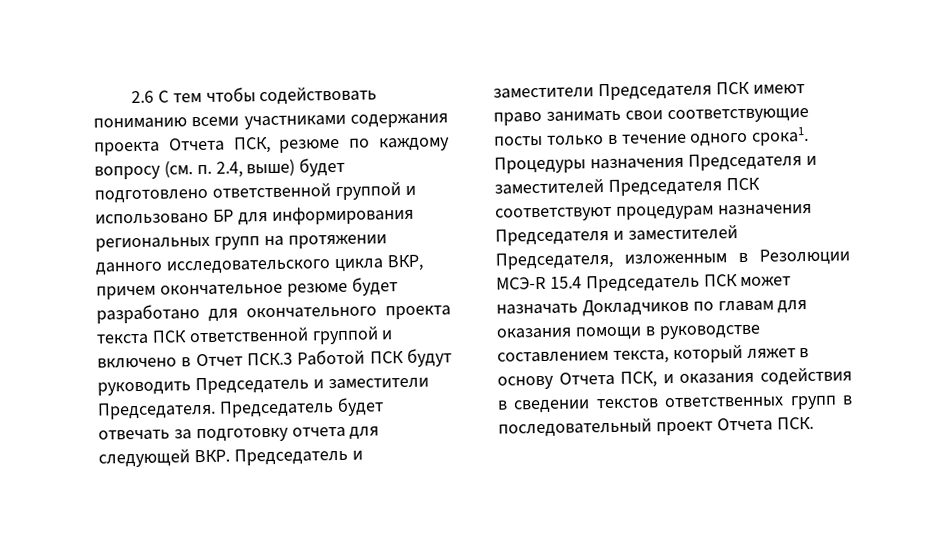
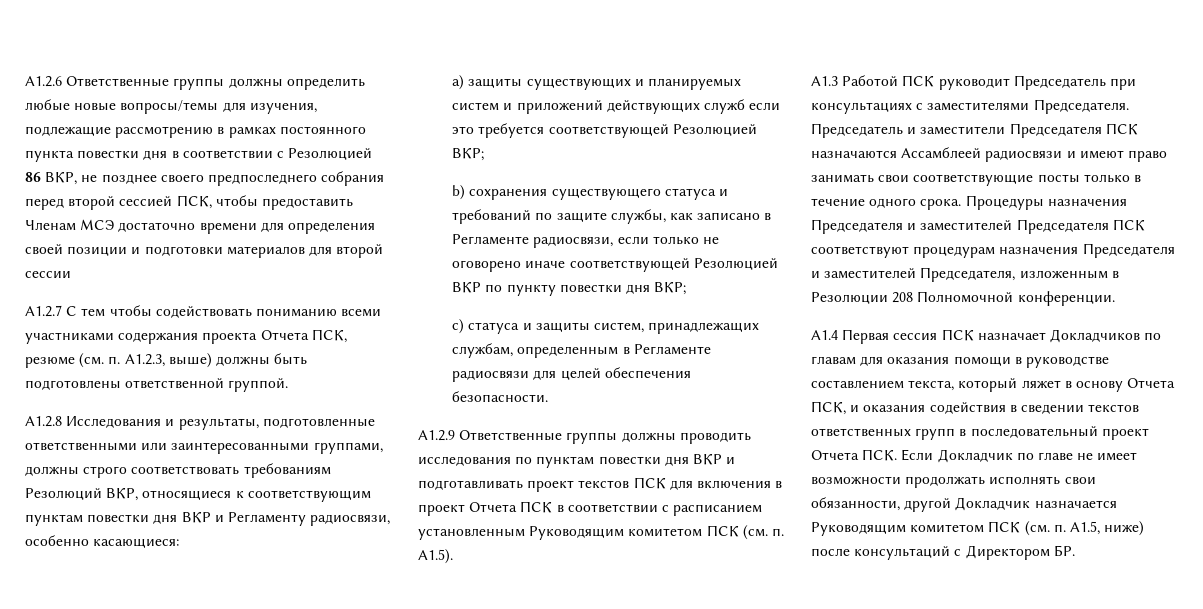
[130,90,154,104] 2.6 -> [25,76,365,90] [25,99,317,114] [25,126,366,138] [25,148,373,162] [25,171,385,186] [25,195,353,210] [25,219,375,234] [25,244,384,258] [25,271,71,278] [25,305,62,317] A1.2.6 Ответственные группы должны определить любые новые вопросы/темы для изучения, подлежащие рассмотрению в рамках постоянного пункта повестки дня в соответствии с Резолюцией 86 ВКР, не позднее своего предпоследнего собрания перед второй сессией ПСК, чтобы предоставить Членам МСЭ достаточно времени для определения своей позиции и подготовки материалов для второй сессии // A1.2.7
[349,137,451,152] [94,157,346,180] [94,182,416,204] [95,205,414,226] [95,234,387,252] [95,254,424,276] [96,277,398,300] [96,304,451,324] [96,326,394,345] [97,348,452,369] [97,376,429,396] [97,397,384,420] [98,426,380,443] [98,447,363,468] [493,81,750,101] по каждому вопросу (см. п. 2.4, выше) будет подготовлено ответственной группой и использовано БР для информирования региональных групп на протяжении данного исследовательского цикла ВКР, причем окончательное резюме будет разработано для окончательного проекта текста ПСК ответственной группой и включено в Отчет ПСК.3 Работой ПСК будут руководить Председатель и заместители Председателя. Председатель будет отвечать за подготовку отчета для следующей ВКР. Председатель и заместители Председателя ПСК -> [79,353,308,368] [25,378,289,392] [25,416,375,430] [25,442,383,454] [25,463,331,478] [25,488,371,502] [25,512,391,526] [25,535,180,548] [452,75,741,90] [452,99,781,114] [452,123,757,138] [452,148,485,161] [452,185,728,200] [452,209,772,224] [452,234,719,248] [452,258,778,272] [452,282,687,296] [452,319,760,334] [452,343,711,358] [452,367,691,382] [452,391,549,402] [418,430,751,444] [418,454,736,468] [418,477,783,492] [418,501,763,516] [418,525,784,540] [418,549,453,564] [811,75,1136,90] [811,99,1129,114] [811,123,1138,138] [811,147,1076,162] (см. п. A1.2.3, выше) должны быть подготовлены ответственной группой. // А1.2.8 Исследования и результаты, подготовленные ответственными или заинтересованными группами, должны строго соответствовать требованиям Резолюций ВКР, относящиеся к соответствующим пунктам повестки дня ВКР и Регламенту радиосвязи, особенно касающиеся: // а) защиты существующих и планируемых систем и приложений действующих служб если это требуется соответствующей Резолюцией ВКР; // b) сохранения существующего статуса и требований по защите службы, как записано в Регламенте радиосвязи, если только не оговорено иначе соответствующей Резолюцией ВКР по пункту повестки дня ВКР; // с) статуса и защиты систем, принадлежащих службам, определенным в Регламенте радиосвязи для целей обеспечения безопасности. // A1.2.9 Ответственные группы должны проводить исследования по пунктам повестки дня ВКР и подготавливать проект текстов ПСК для включения в проект Отчета ПСК в соответствии с расписанием установленным Руководящим комитетом ПСК (см. п. A1.5). // A1.3 Работой ПСК руководит Председатель при консультациях с заместителями Председателя. Председатель и заместители Председателя ПСК назначаются Ассамблеей радиосвязи и
[751,127,810,146] срока1. -> [920,199,962,210] срока.
[496,274,792,293] [496,303,578,315] МСЭ-R 15.4 Председатель ПСК может назначать -> [892,291,1115,306] [811,329,1046,344] 208 Полномочной конференции. // A1.4 Первая сессия ПСК назначает
(814, 423) none -> [901,449,1138,463] [811,476,1096,488] [811,497,1117,512] [811,521,1145,536] [811,545,1075,560] Если Докладчик по главе не имеет возможности продолжать исполнять свои обязанности, другой Докладчик назначается Руководящим комитетом ПСК (см. п. A1.5, ниже) после консультаций с Директором БР.

